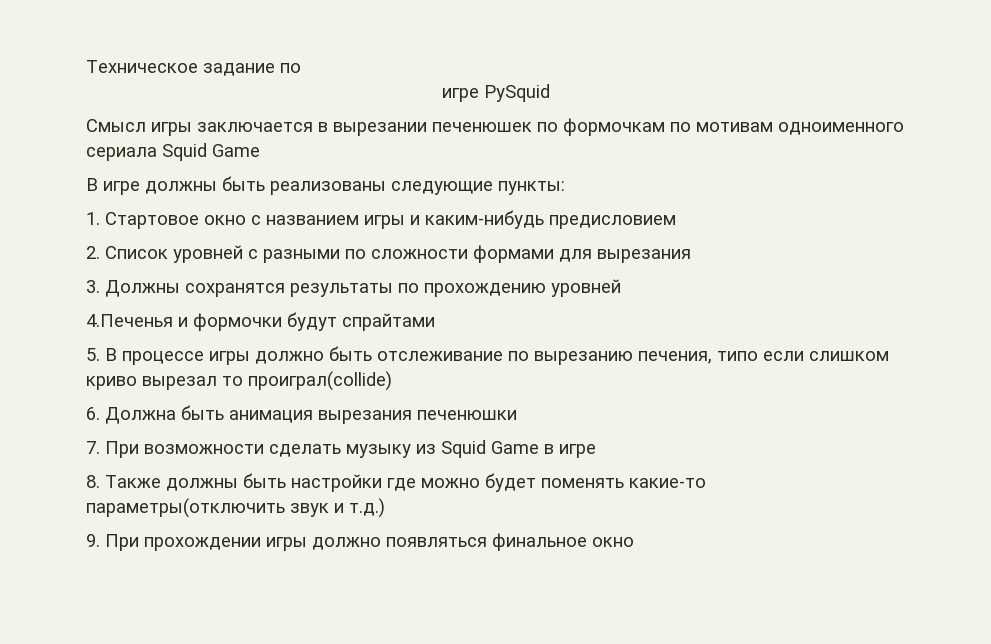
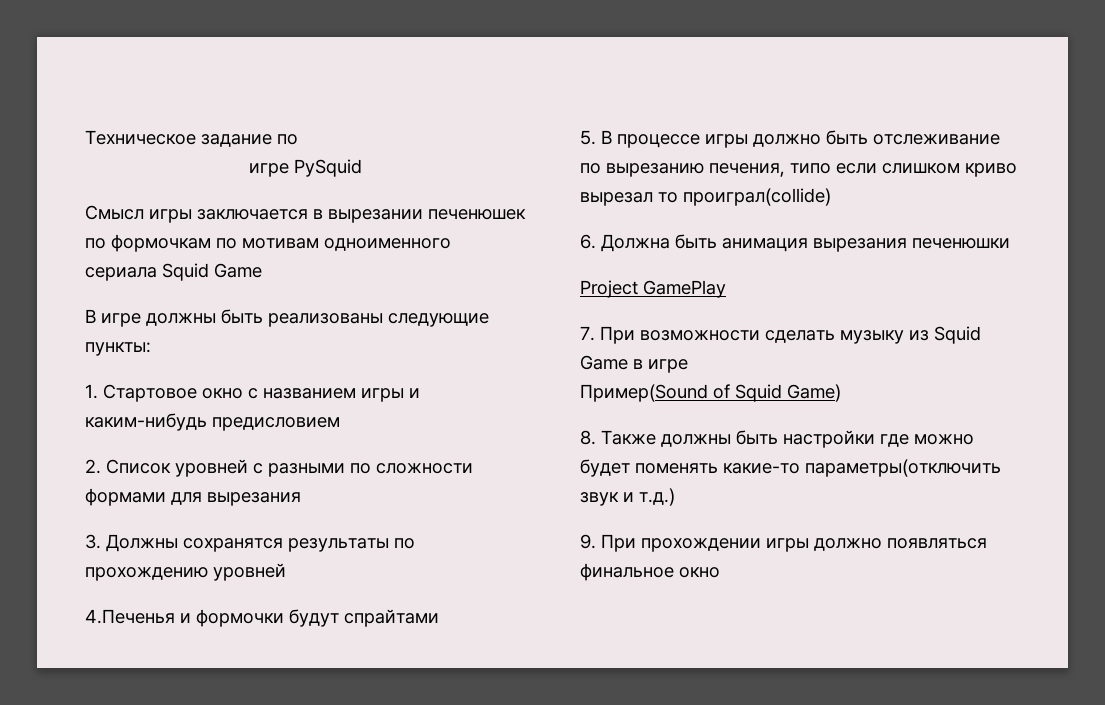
(517, 415) none -> [580,280,726,298] // Project GamePlay
(596, 451) none -> [580,384,841,402] // Пример(Sound of Squid Game)

